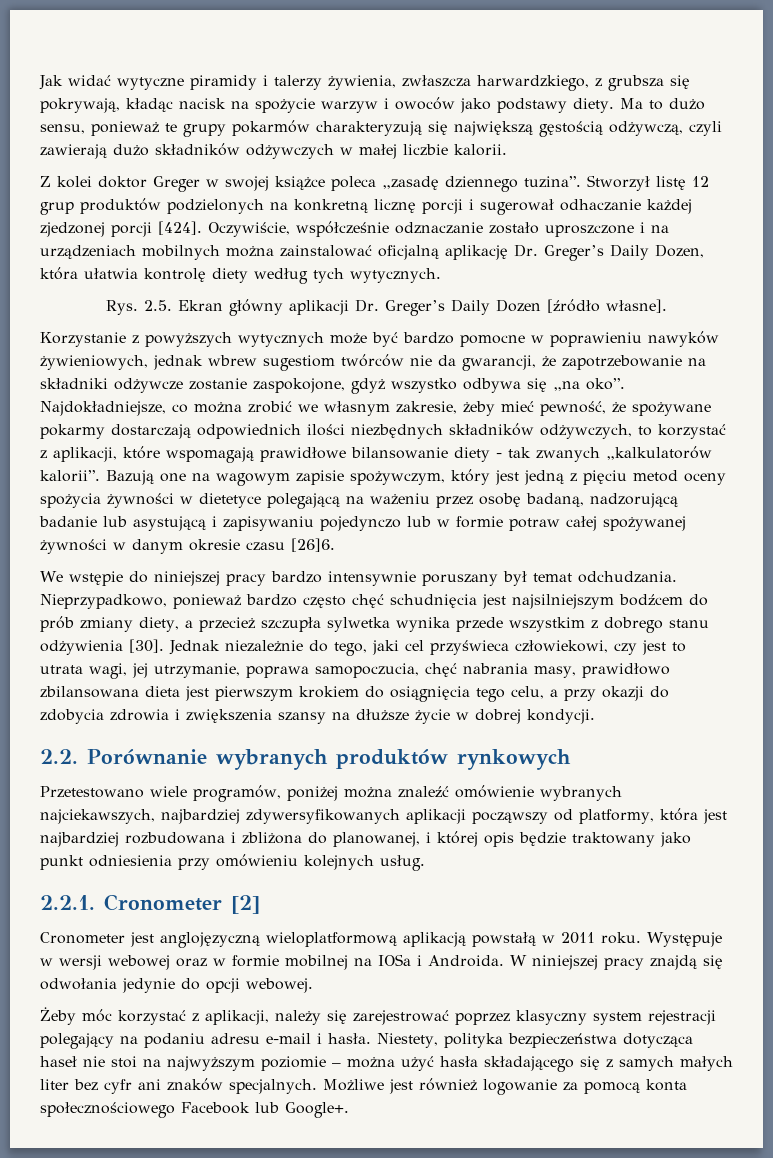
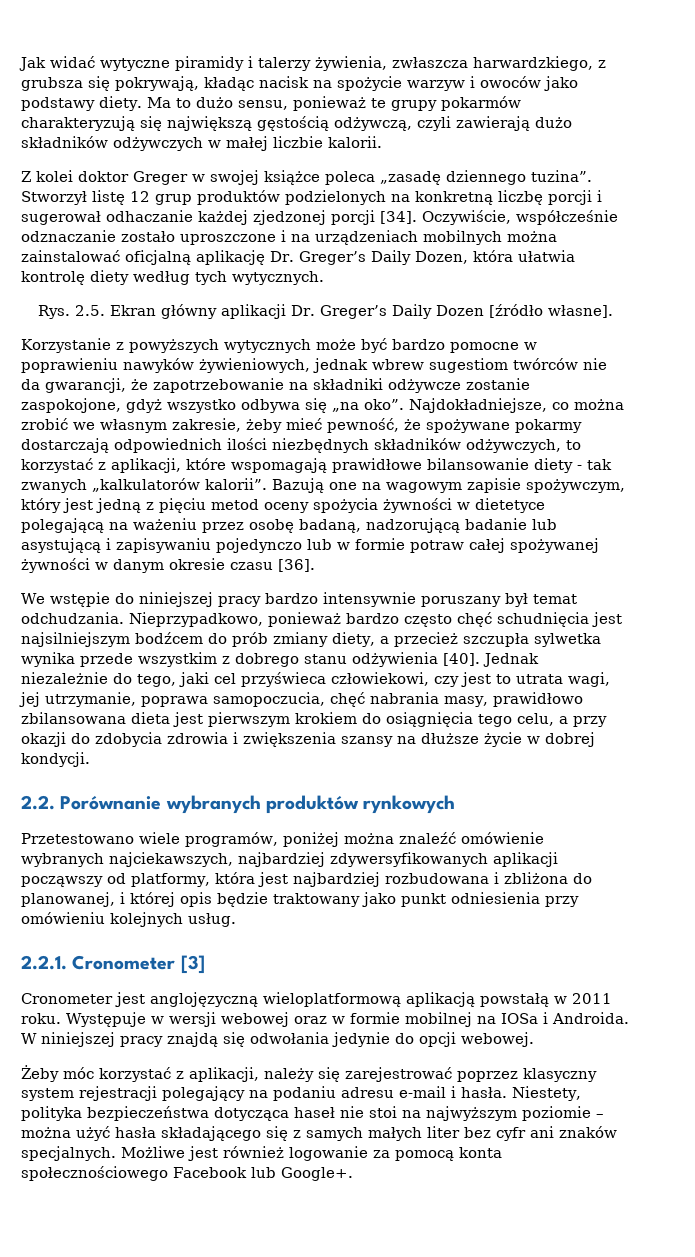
[374,199,416,213] licznę -> [498,190,543,205] liczbę
[158,221,202,235] [424]. -> [380,211,417,224] [34].
[291,538,335,552] [26]6. -> [278,559,315,572] [36].
[129,639,164,653] [30]. -> [443,653,480,666] [40].
[231,895,260,914] [2] -> [180,955,205,974] [3]

